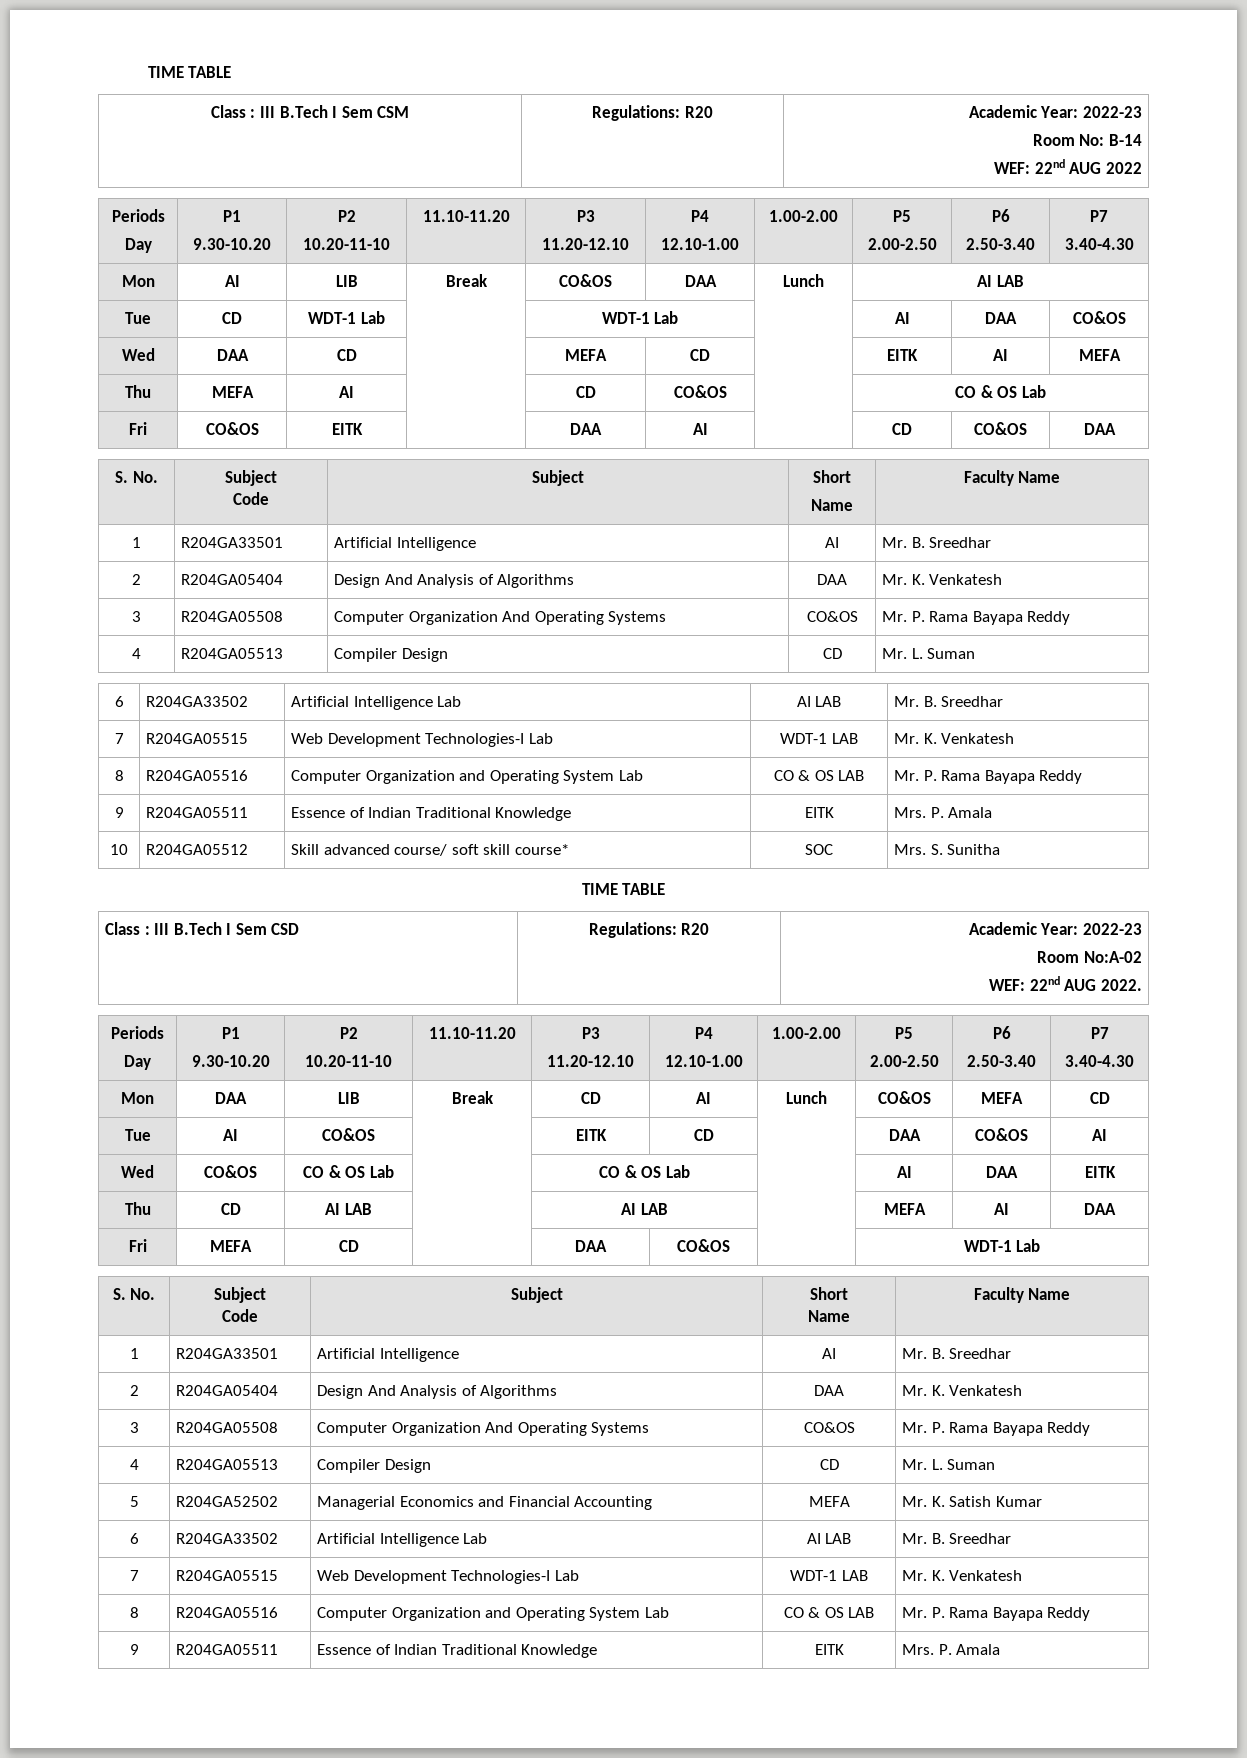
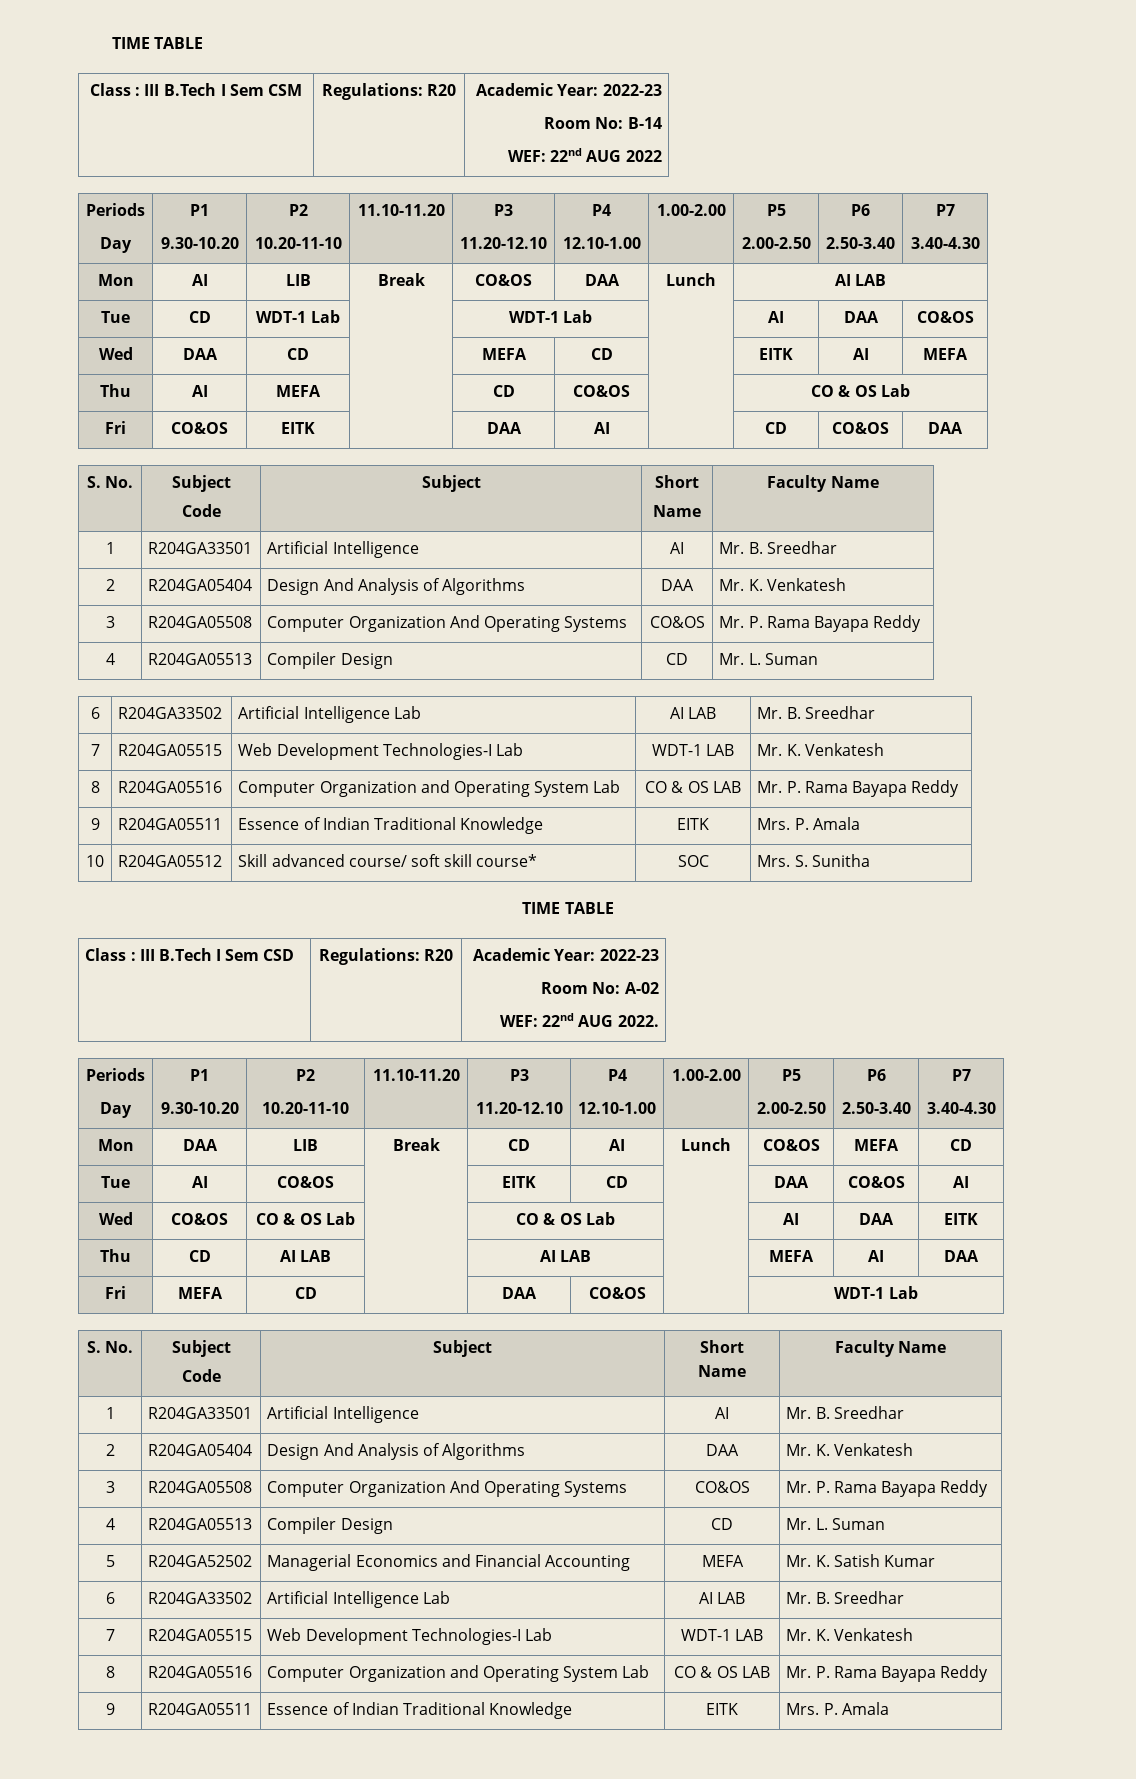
[211,386,254,398] [339,386,354,398] | MEFA | AI -> [191,385,208,397] [276,385,321,397] | AI | MEFA
[1084,951,1143,963] No:A-02 -> [592,982,659,994] No: A-02

